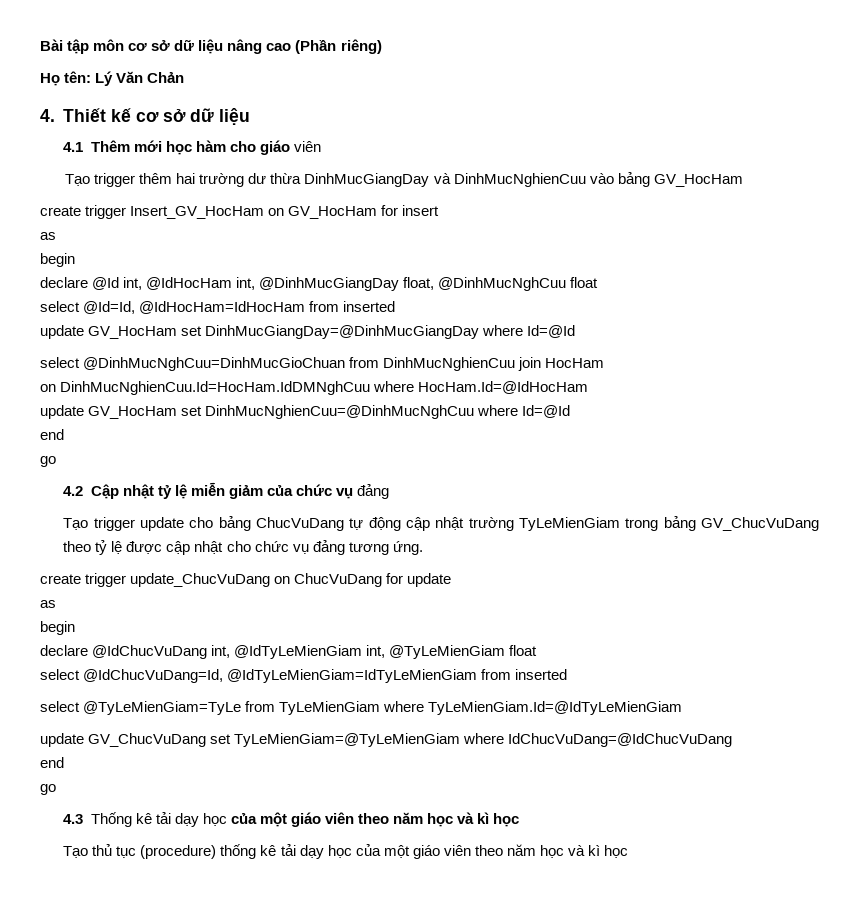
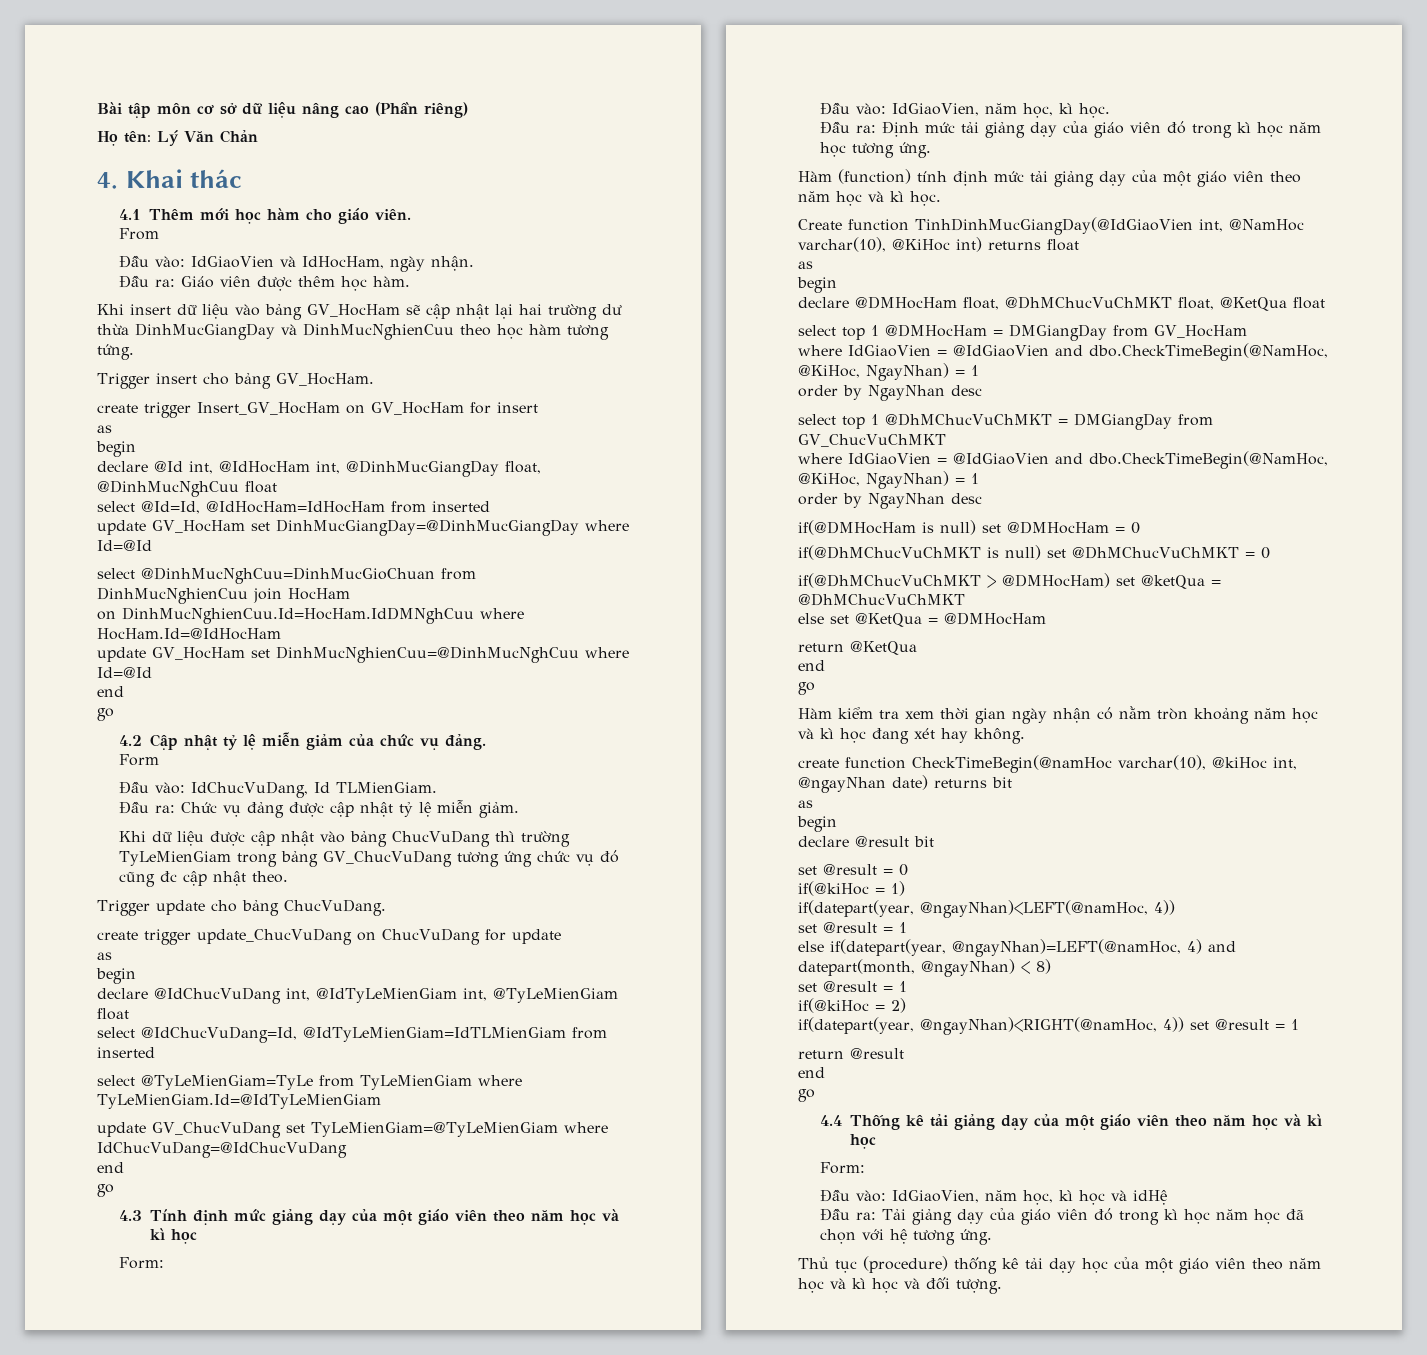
[63,108,251,125] Thiết kế cơ sở dữ liệu -> [126,169,243,188] Khai thác
[294,141,322,152] [65,173,173,187] viên // Tạo trigger thêm -> [374,209,411,220] [118,228,159,240] [118,255,474,272] [118,275,410,291] [97,304,513,320] viên. // From // Đầu vào: IdGiaoVien và IdHocHam, ngày nhận. // Đầu ra: Giáo viên được thêm học hàm. // Khi insert dữ liệu vào bảng GV_HocHam sẽ cập nhật lại
[589,172,743,187] vào bảng GV_HocHam -> [460,324,609,340] [97,344,134,360] [97,373,374,389] theo học hàm tương tứng. // Trigger insert cho bảng GV_HocHam.
[357,484,390,499] [63,516,465,531] đảng // Tạo trigger update cho bảng ChucVuDang tự động cập nhật -> [444,734,486,750] [118,754,159,766] [118,781,437,798] [118,800,519,818] [118,830,515,847] đảng. // Form // Đầu vào: IdChucVuDang, Id TLMienGiam. // Đầu ra: Chức vụ đảng được cập nhật tỷ lệ miễn giảm. // Khi dữ liệu được cập nhật vào bảng ChucVuDang thì
[63,540,423,555] theo tỷ lệ được cập nhật cho chức vụ đảng tương ứng. -> [456,850,619,867] [118,871,288,887] [97,899,386,916] tương ứng chức vụ đó cũng đc cập nhật theo. // Trigger update cho bảng ChucVuDang.
[227,669,478,683] @IdTyLeMienGiam=IdTyLeMienGiam -> [302,1027,566,1042] @IdTyLeMienGiam=IdTLMienGiam
[90,812,227,827] Thống kê tải dạy học -> [149,1209,347,1225] Tính định mức giảng dạy
[63,844,113,858] Tạo thủ -> [118,1257,164,1269] [819,102,1110,118] [819,121,1321,138] [819,142,931,158] [798,169,1301,187] [798,191,941,206] [798,217,1304,235] [798,237,1079,252] [798,261,813,269] [797,277,837,293] [798,296,1325,311] [798,324,1247,341] [798,343,1328,361] [798,363,979,381] [798,385,982,401] [798,413,1213,430] [798,434,946,447] [798,451,1328,469] [798,471,979,489] [798,493,982,509] [798,520,1140,535] [798,545,1270,560] [798,573,1221,589] [798,593,965,606] [798,612,1046,627] [798,641,917,655] [798,660,825,671] [798,682,815,695] [798,706,1318,724] [798,728,1025,744] [798,755,1297,773] [798,775,1012,793] [798,800,813,808] [797,816,837,832] [798,836,934,847] [798,864,908,876] [798,881,905,896] [798,900,1175,918] [798,922,907,933] [798,939,1236,957] [798,959,1051,977] [798,981,907,992] [798,998,906,1013] [798,1017,1299,1035] [798,1048,904,1059] [798,1067,825,1078] [798,1089,815,1102] [819,1114,1322,1130] [849,1134,876,1149] [819,1162,865,1174] [819,1189,1167,1205] [819,1208,1304,1225] [819,1229,992,1245] [798,1257,829,1269] Form: // Đầu vào: IdGiaoVien, năm học, kì học. // Đầu ra: Định mức tải giảng dạy của giáo viên đó trong kì học năm học tương ứng. // Hàm (function) tính định mức tải giảng dạy của một giáo viên theo năm học và kì học. // Create function TinhDinhMucGiangDay(@IdGiaoVien int, @NamHoc varchar(10), @KiHoc int) returns float // as // begin // declare @DMHocHam float, @DhMChucVuChMKT float, @KetQua float // select top 1 @DMHocHam = DMGiangDay from GV_HocHam // where IdGiaoVien = @IdGiaoVien and dbo.CheckTimeBegin(@NamHoc, @KiHoc, NgayNhan) = 1 // order by NgayNhan desc // select top 1 @DhMChucVuChMKT = DMGiangDay from GV_ChucVuChMKT // where IdGiaoVien = @IdGiaoVien and dbo.CheckTimeBegin(@NamHoc, @KiHoc, NgayNhan) = 1 // order by NgayNhan desc // if(@DMHocHam is null) set @DMHocHam = 0 // if(@DhMChucVuChMKT is null) set @DhMChucVuChMKT = 0 // if(@DhMChucVuChMKT > @DMHocHam) set @ketQua = @DhMChucVuChMKT // else set @KetQua = @DMHocHam // return @KetQua // end // go // Hàm kiểm tra xem thời gian ngày nhận có nằm tròn khoảng năm học và kì học đang xét hay không. // create function CheckTimeBegin(@namHoc varchar(10), @kiHoc int, @ngayNhan date) returns bit // as // begin // declare @result bit // set @result = 0 // if(@kiHoc = 1) // if(datepart(year, @ngayNhan)<LEFT(@namHoc, 4)) // set @result = 1 // else if(datepart(year, @ngayNhan)=LEFT(@namHoc, 4) and datepart(month, @ngayNhan) < 8) // set @result = 1 // if(@kiHoc = 2) // if(datepart(year, @ngayNhan)<RIGHT(@namHoc, 4)) set @result = 1 // return @result // end // go // 4.4 Thống kê tải giảng dạy của một giáo viên theo năm học và kì học // Form: // Đầu vào: IdGiaoVien, năm học, kì học và idHệ // Đầu ra: Tải giảng dạy của giáo viên đó trong kì học năm học đã chọn với hệ tương ứng. // Thủ
(629, 851) none -> [904,1277,1002,1294] và đối tượng.

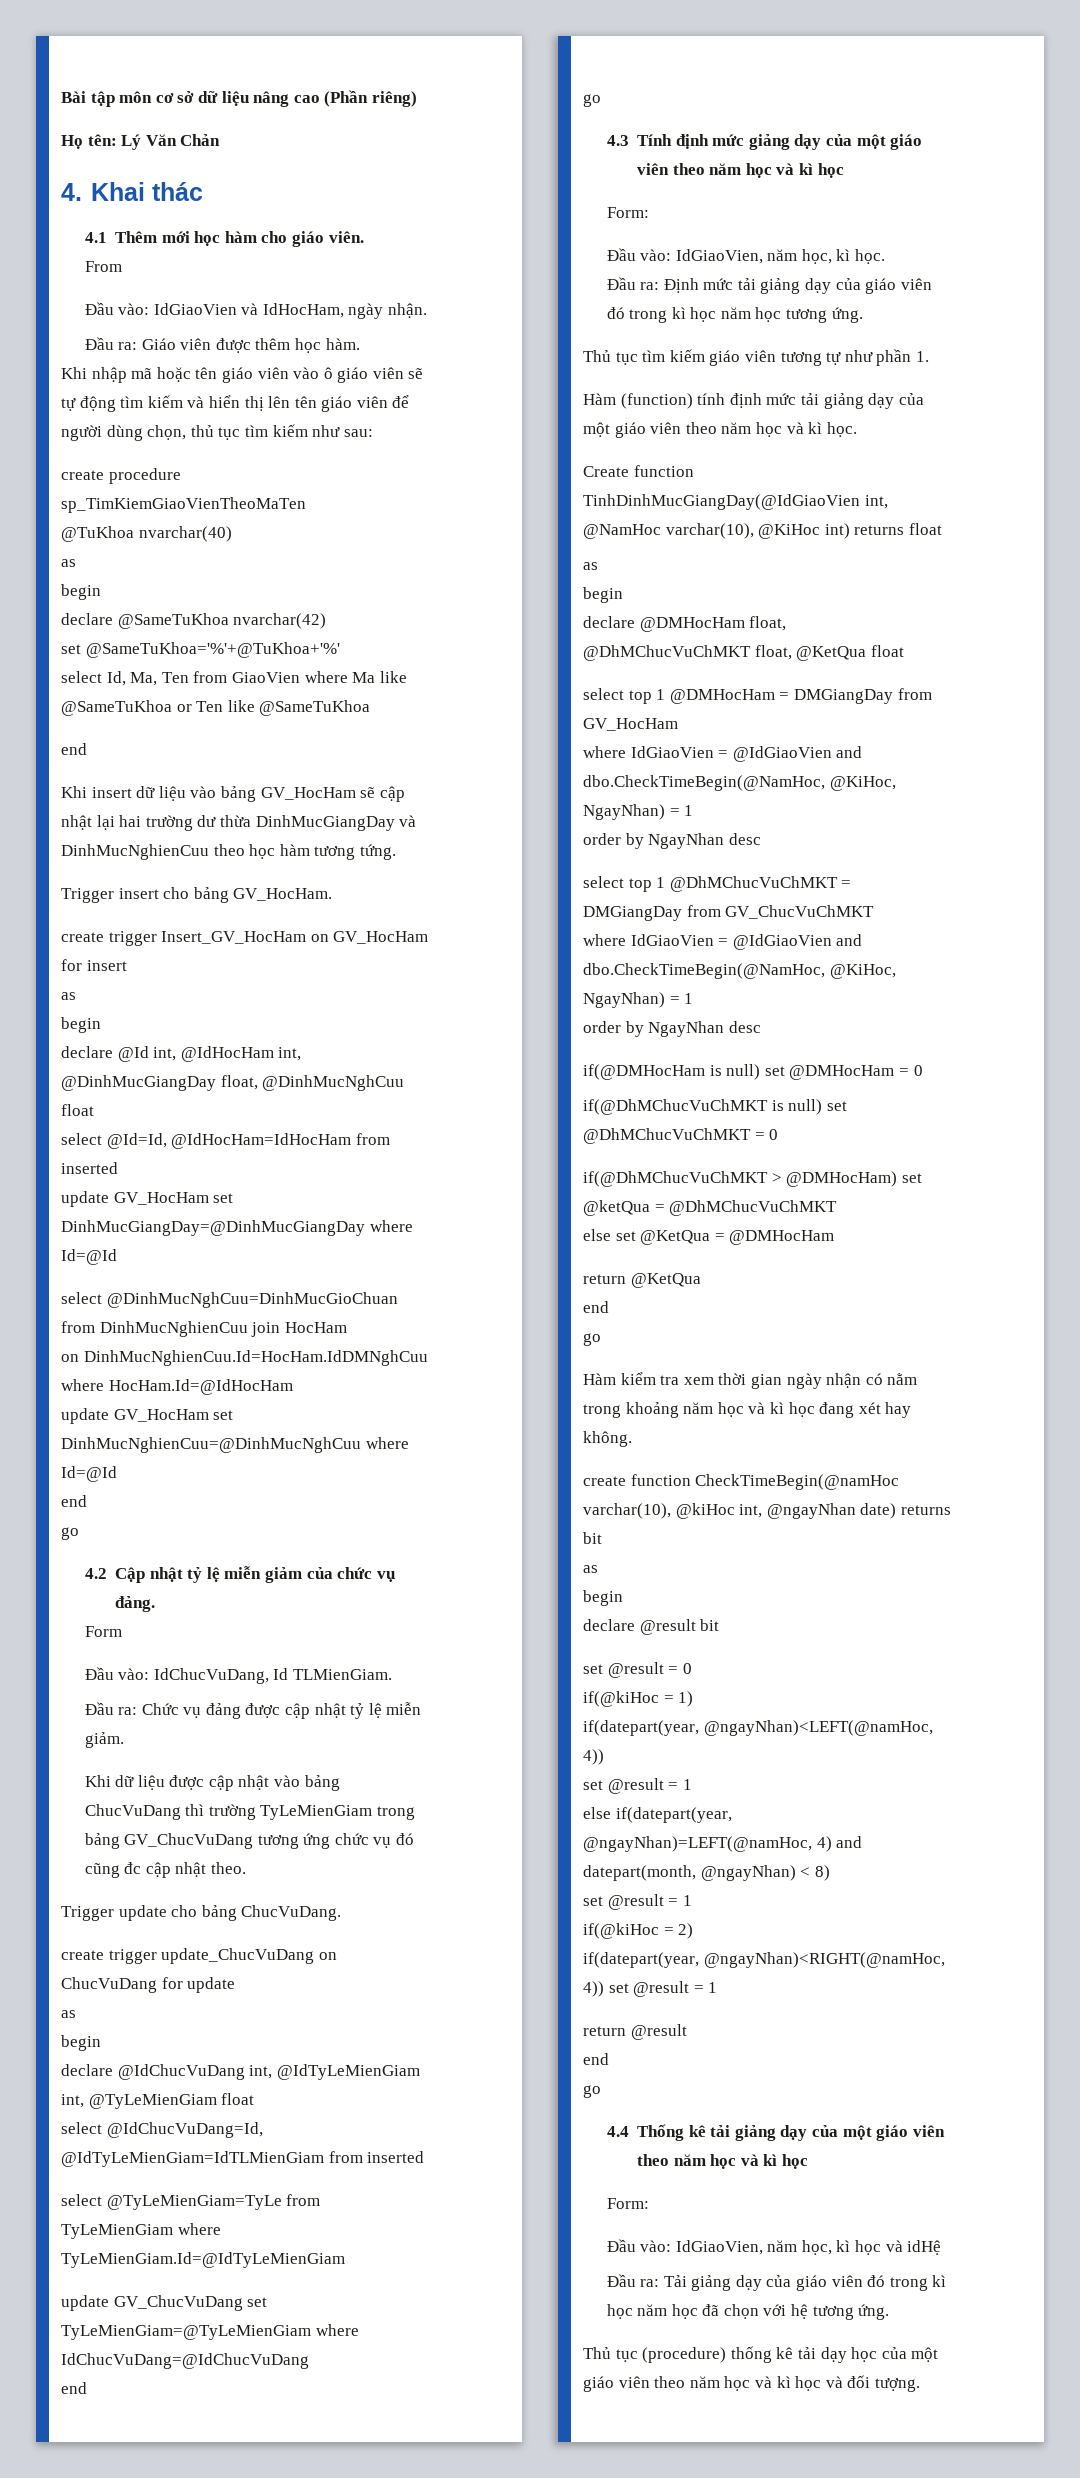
(410, 281) none -> [61,367,424,383] [61,395,410,412] [61,424,373,441] [61,468,181,484] [61,497,306,513] [61,526,232,542] [61,559,76,567] [61,584,101,600] [61,613,327,629] [61,642,340,658] [61,671,407,686] [61,700,371,716] [61,743,87,755] // Khi nhập mã hoặc tên giáo viên vào ô giáo viên sẽ tự động tìm kiếm và hiển thị lên tên giáo viên để người dùng chọn, thủ tục tìm kiếm như sau: // create procedure sp_TimKiemGiaoVienTheoMaTen // @TuKhoa nvarchar(40) // as // begin // declare @SameTuKhoa nvarchar(42) // set @SameTuKhoa='%'+@TuKhoa+'%' // select Id, Ma, Ten from GiaoVien where Ma like @SameTuKhoa or Ten like @SameTuKhoa // end
(931, 150) none -> [583,349,929,366] // Thủ tục tìm kiếm giáo viên tương tự như phần 1.
[1157,708,1188,720] tròn -> [583,1404,621,1418] trong

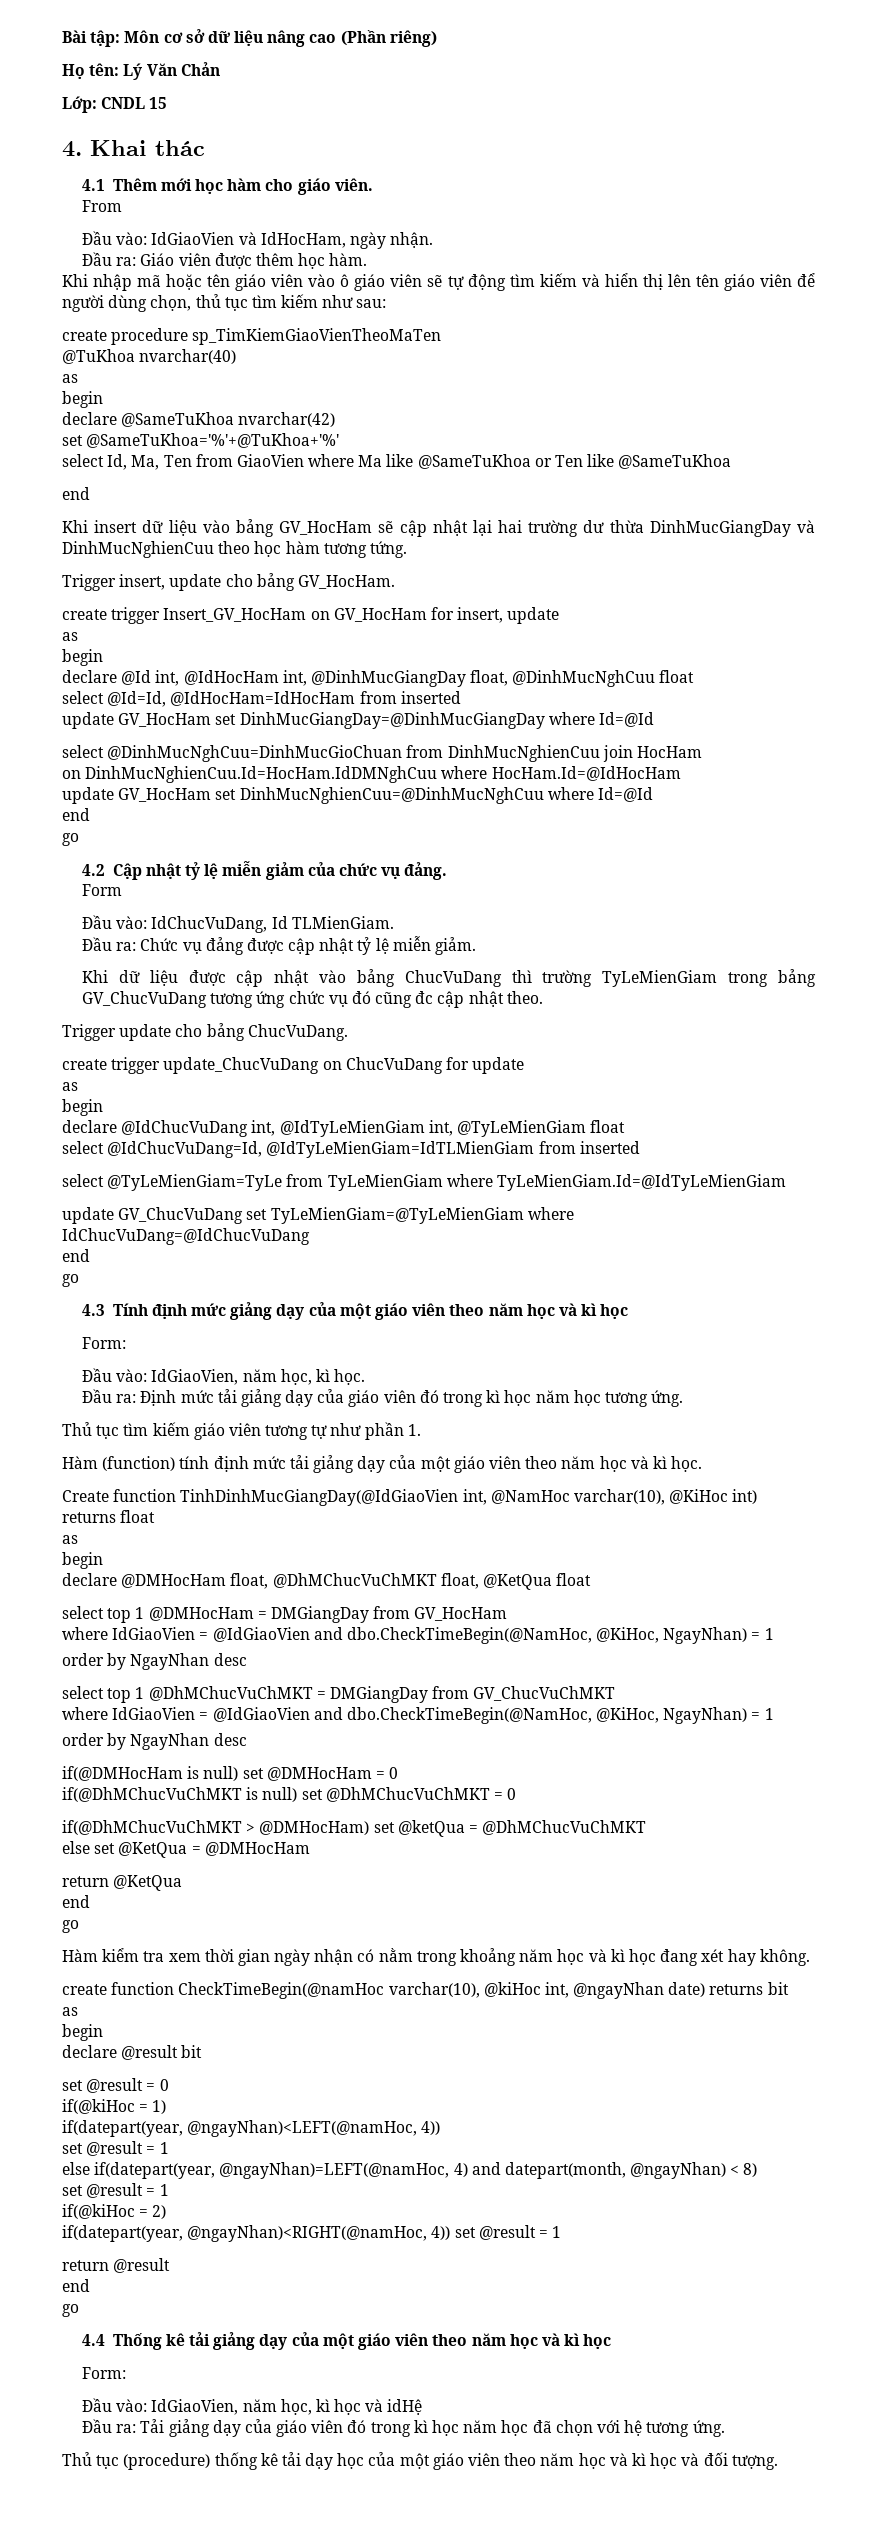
[90,91,153,107] tập môn -> [90,30,160,47] tập: Môn
(221, 140) none -> [62,96,168,113] // Lớp: CNDL 15
[118,888,159,899] insert -> [119,574,222,591] insert, update
[86,960,127,971] insert -> [457,607,560,624] insert, update

